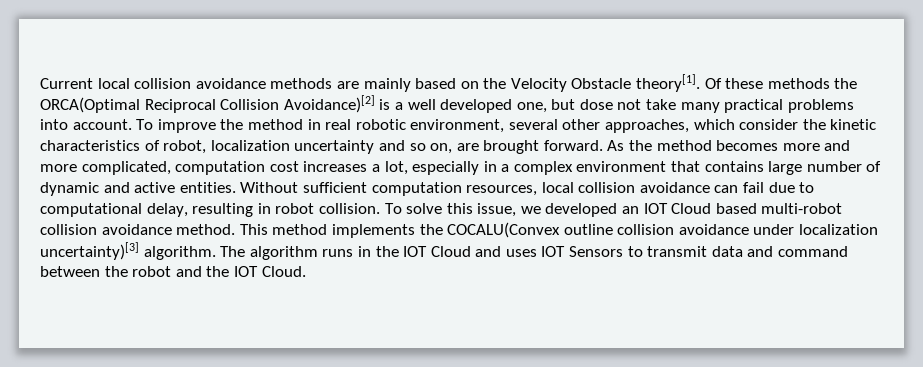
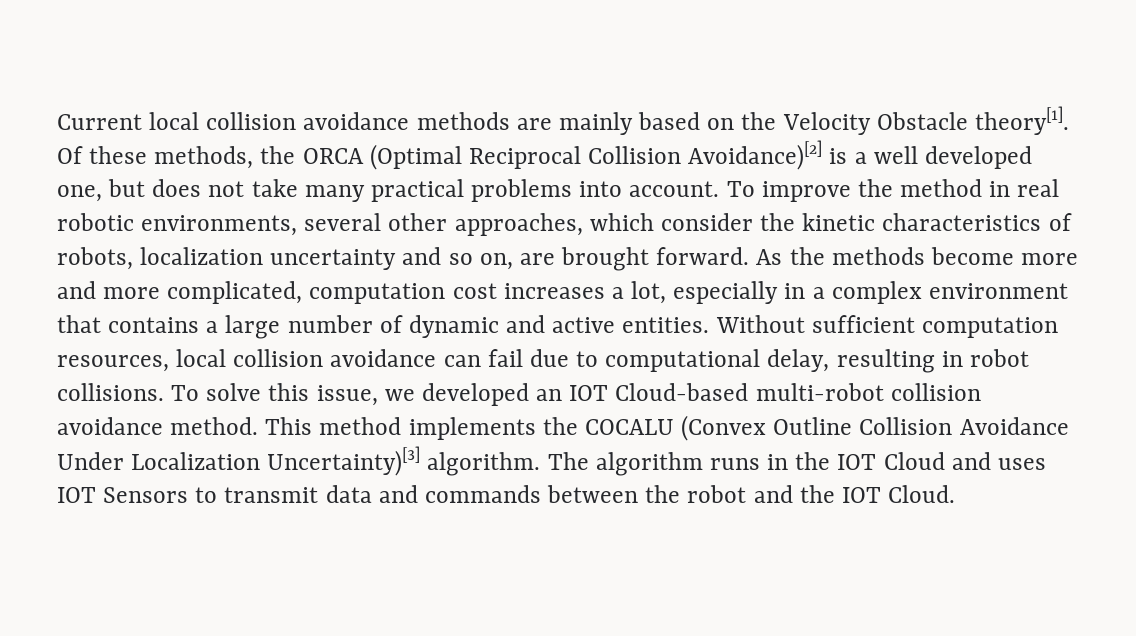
[767,78,858,89] [40,97,140,113] methods the ORCA(Optimal -> [154,144,462,170] methods, the ORCA (Optimal
[579,99,613,110] dose -> [152,179,202,197] does
[410,119,505,133] environment, -> [141,215,298,236] environments,
[163,140,207,154] robot, -> [57,247,133,270] robots,
[656,140,779,151] method becomes -> [831,247,1014,265] methods become
(764, 166) none -> [206,321,219,333] a
[318,203,380,214] collision. -> [57,383,164,401] collisions.
[671,203,757,214] Cloud based -> [615,383,749,401] Cloud-based
[447,222,879,238] [40,242,139,260] COCALU(Convex outline collision avoidance under localization uncertainty)[3] -> [584,415,1069,441] [57,446,421,476] COCALU (Convex Outline Collision Avoidance Under Localization Uncertainty)[3]
[778,246,849,257] command -> [424,485,541,503] commands

